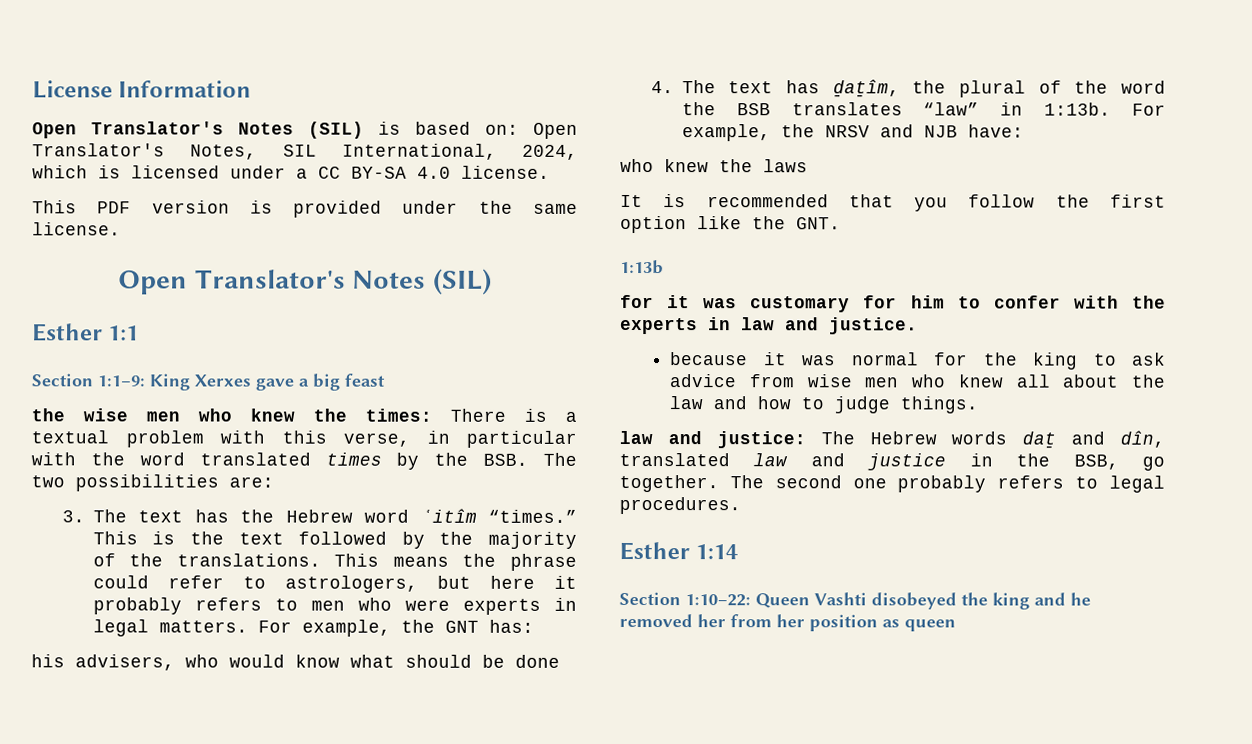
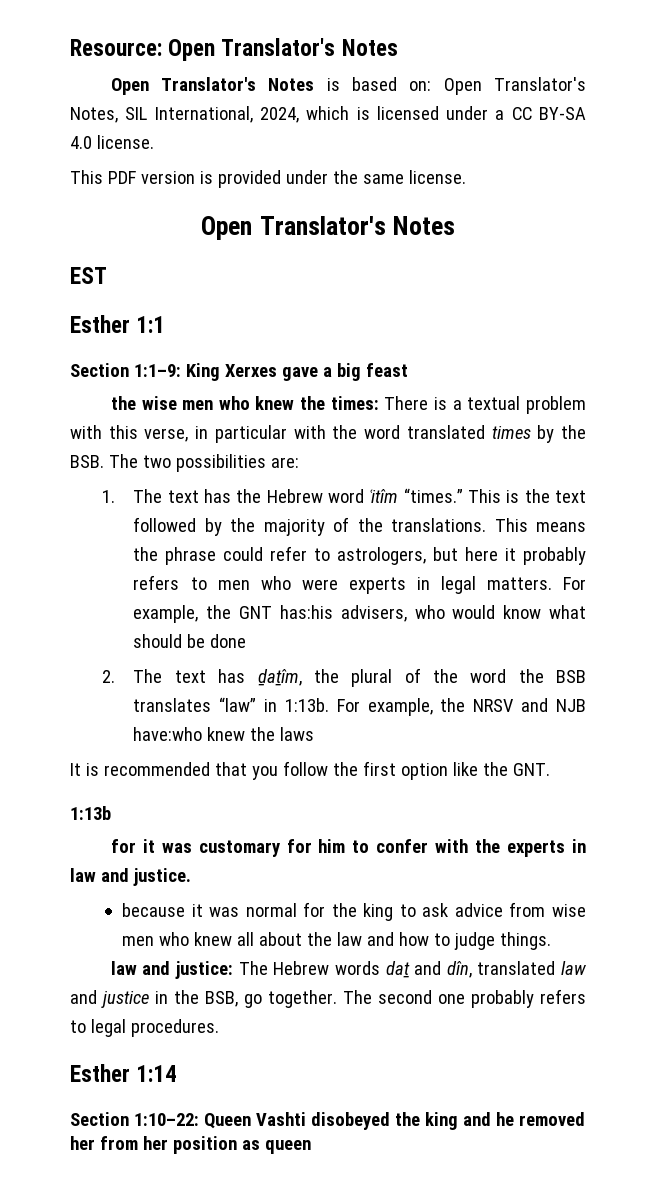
[32,80,252,99] [32,121,364,139] License Information // Open Translator's Notes (SIL) -> [70,38,398,61] [110,77,315,95] Resource: Open Translator's Notes // Open Translator's Notes
[432,268,492,295] (SIL) -> [70,267,107,284] // EST
[61,510,85,523] 3. -> [101,490,115,503] 1.
[488,619,534,633] [31,654,65,668] has: // his -> [279,605,333,619] has:his
[650,81,674,94] 4. -> [101,670,115,683] 2.
[967,124,1024,138] [620,158,654,173] have: // who -> [133,727,203,741] have:who

